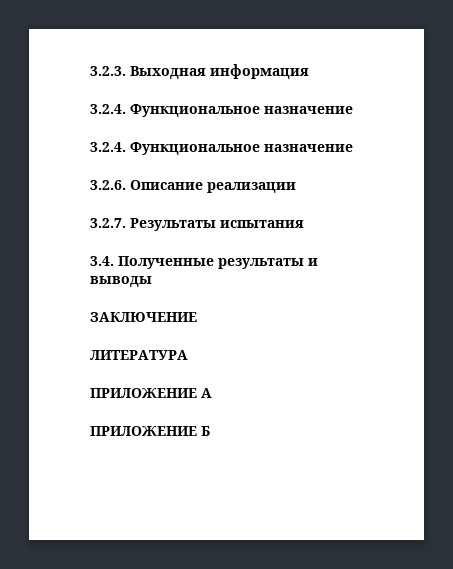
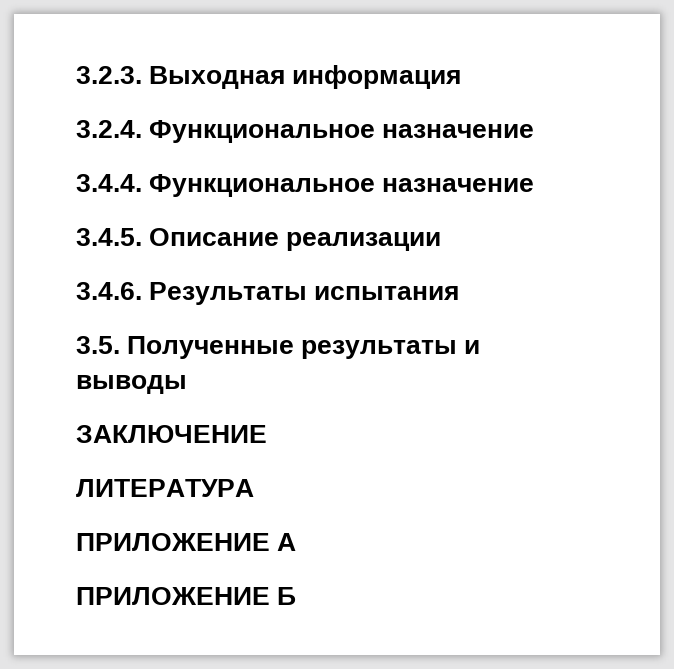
[90,142,353,156] [90,180,126,190] 3.2.4. Функциональное назначение // 3.2.6. -> [76,174,535,197] [76,228,142,246] 3.4.4. Функциональное назначение // 3.4.5.
[90,218,126,228] 3.2.7. -> [76,282,142,300] 3.4.6.
[90,256,114,266] 3.4. -> [76,336,120,354] 3.5.

